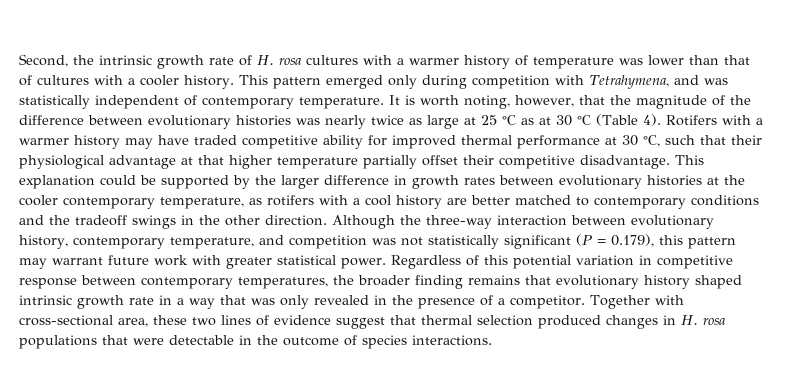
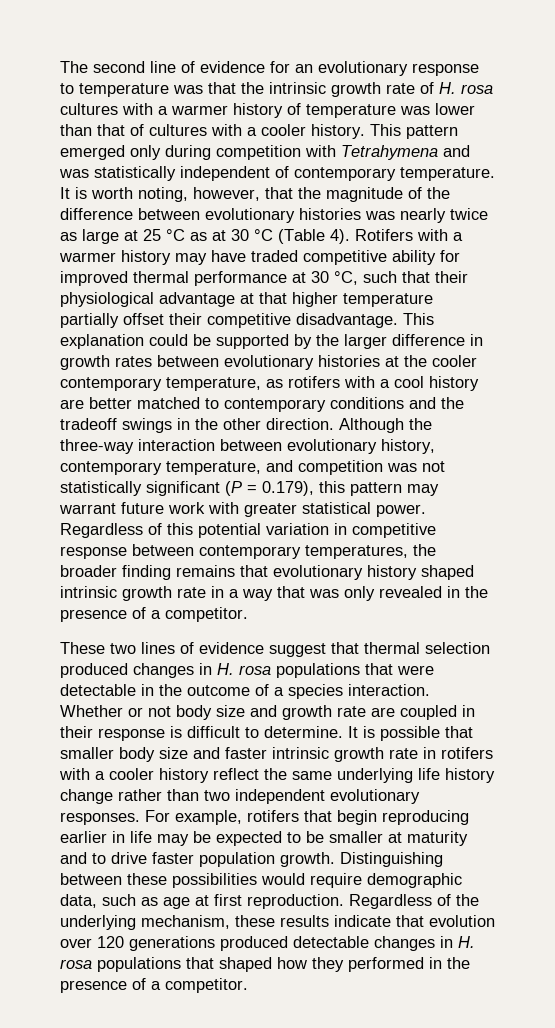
[19,54,68,67] Second, -> [60,61,479,76] [60,82,236,97] The second line of evidence for an evolutionary response to temperature was that
[588,75,669,89] Tetrahymena, -> [341,145,438,160] Tetrahymena
[590,295,684,309] [19,315,187,327] Together with cross-sectional area, these -> [60,642,105,654] // These
[362,335,492,349] species interactions. -> [274,684,430,699] [60,705,475,720] [60,726,473,741] [60,747,493,762] [59,768,495,783] [60,789,420,804] [60,810,469,825] [60,831,468,846] [60,852,443,867] [60,873,462,888] [60,894,479,909] [60,915,495,930] [60,936,475,951] [60,957,470,972] [60,978,248,993] a species interaction. Whether or not body size and growth rate are coupled in their response is difficult to determine. It is possible that smaller body size and faster intrinsic growth rate in rotifers with a cooler history reflect the same underlying life history change rather than two independent evolutionary responses. For example, rotifers that begin reproducing earlier in life may be expected to be smaller at maturity and to drive faster population growth. Distinguishing between these possibilities would require demographic data, such as age at first reproduction. Regardless of the underlying mechanism, these results indicate that evolution over 120 generations produced detectable changes in H. rosa populations that shaped how they performed in the presence of a competitor.

